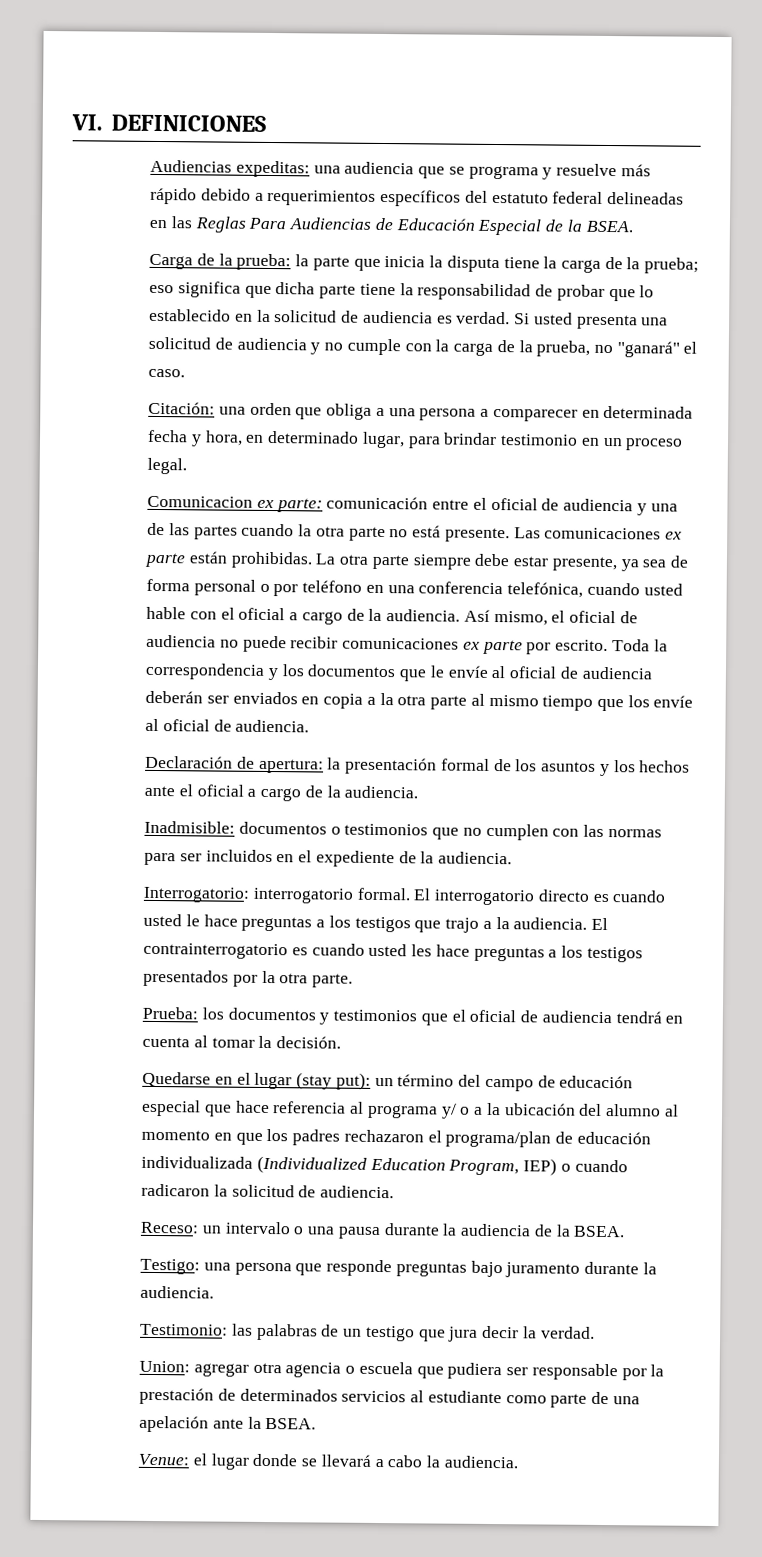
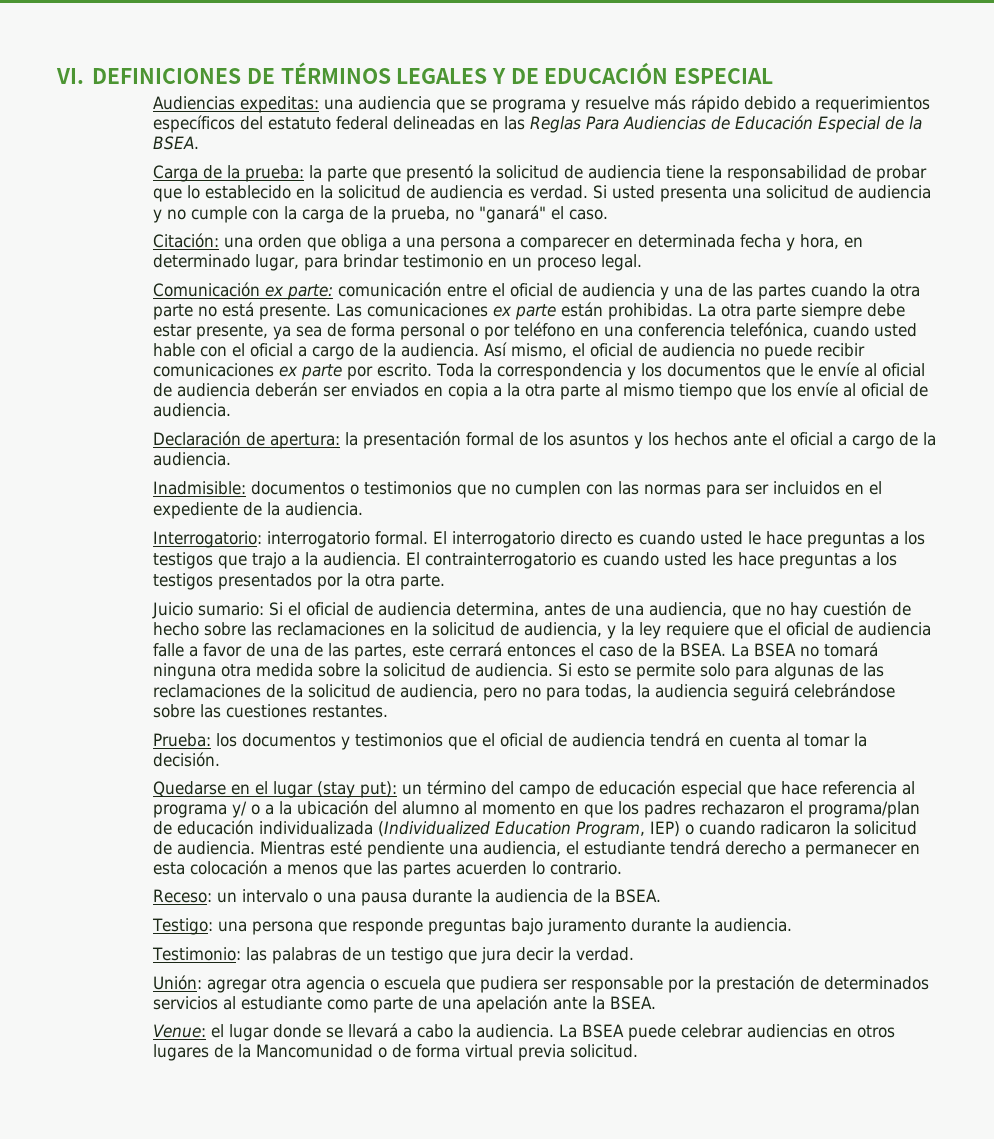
(266, 123) none -> [246,62,773,84] DE TÉRMINOS LEGALES Y DE EDUCACIÓN ESPECIAL
[384,255,700,274] [149,281,357,299] inicia la disputa tiene la carga de la prueba; eso significa que dicha parte -> [405,164,661,182] presentó la solicitud de audiencia
[147,495,254,508] Comunicacion -> [152,282,260,297] Comunicación
(354, 980) none -> [151,601,911,619] [152,622,931,639] [152,642,878,660] [152,663,884,680] [152,683,895,701] [152,704,388,718] // Juicio sumario: Si el oficial de audiencia determina, antes de una audiencia, que no hay cuestión de hecho sobre las reclamaciones en la solicitud de audiencia, y la ley requiere que el oficial de audiencia falle a favor de una de las partes, este cerrará entonces el caso de la BSEA. La BSEA no tomará ninguna otra medida sobre la solicitud de audiencia. Si esto se permite solo para algunas de las reclamaciones de la solicitud de audiencia, pero no para todas, la audiencia seguirá celebrándose sobre las cuestiones restantes.
(395, 1192) none -> [259,840,920,858] [152,860,622,878] Mientras esté pendiente una audiencia, el estudiante tendrá derecho a permanecer en esta colocación a menos que las partes acuerden lo contrario.
[139,1360,191,1373] Union: -> [152,975,202,990] Unión:
(518, 1462) none -> [558,1024,895,1041] [152,1044,638,1061] La BSEA puede celebrar audiencias en otros lugares de la Mancomunidad o de forma virtual previa solicitud.

